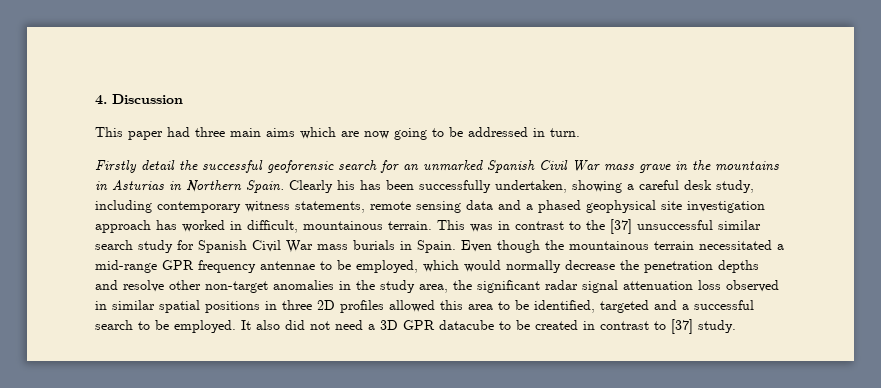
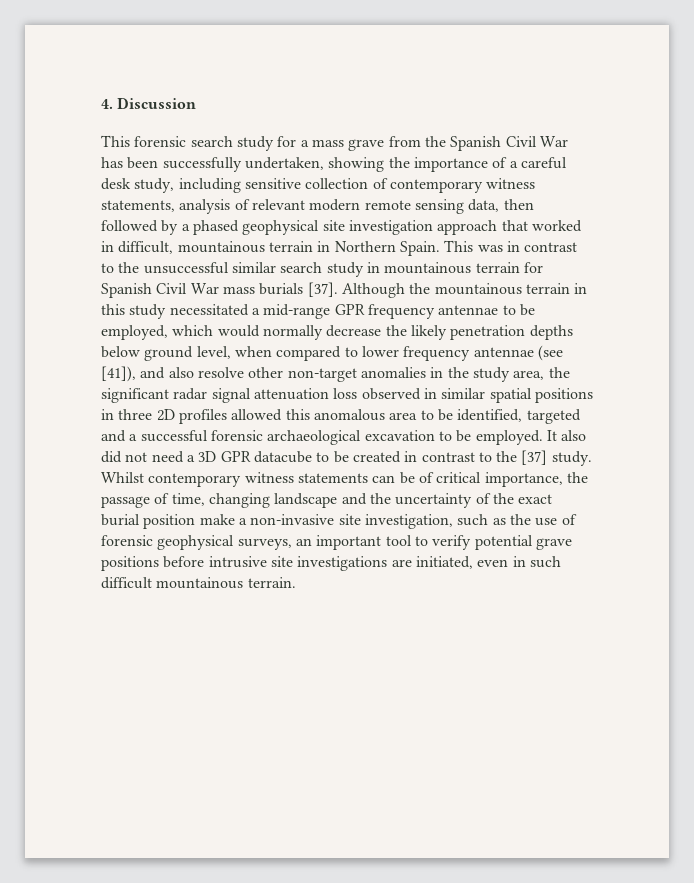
[128,127,580,140] [95,160,779,173] [95,180,355,193] paper had three main aims which are now going to be addressed in turn. // Firstly detail the successful geoforensic search for an unmarked Spanish Civil War mass grave in the mountains in Asturias in Northern Spain. Clearly his -> [134,136,568,151] forensic search study for a mass grave from the Spanish Civil War
(622, 186) none -> [388,157,508,172] the importance of
[157,200,521,213] contemporary witness statements, remote sensing data and -> [244,178,536,193] [101,199,534,214] [101,220,179,235] sensitive collection of contemporary witness statements, analysis of relevant modern remote sensing data, then followed by
[156,220,177,230] has -> [501,220,528,231] that
[388,221,432,230] terrain. -> [268,241,440,256] terrain in Northern Spain.
[610,219,632,234] [37] -> (140, 267) none
(173, 246) none -> [366,262,520,274] in mountainous terrain
[400,240,694,253] in Spain. Even though the mountainous terrain -> [307,282,588,298] [101,304,167,319] [37]. Although the mountainous terrain in this study
(639, 265) none -> [410,325,447,340] likely
[95,280,118,290] and -> [101,345,563,361] [101,366,194,382] below ground level, when compared to lower frequency antennae (see [41]), and also
(463, 305) none -> [313,409,385,421] anomalous
[95,320,133,330] search -> [210,430,435,445] forensic archaeological excavation
(666, 325) none -> [496,451,518,462] the
(736, 326) none -> [101,472,588,487] [101,493,553,508] [101,514,577,529] [101,535,572,550] [101,556,561,571] [101,577,296,589] Whilst contemporary witness statements can be of critical importance, the passage of time, changing landscape and the uncertainty of the exact burial position make a non-invasive site investigation, such as the use of forensic geophysical surveys, an important tool to verify potential grave positions before intrusive site investigations are initiated, even in such difficult mountainous terrain.

